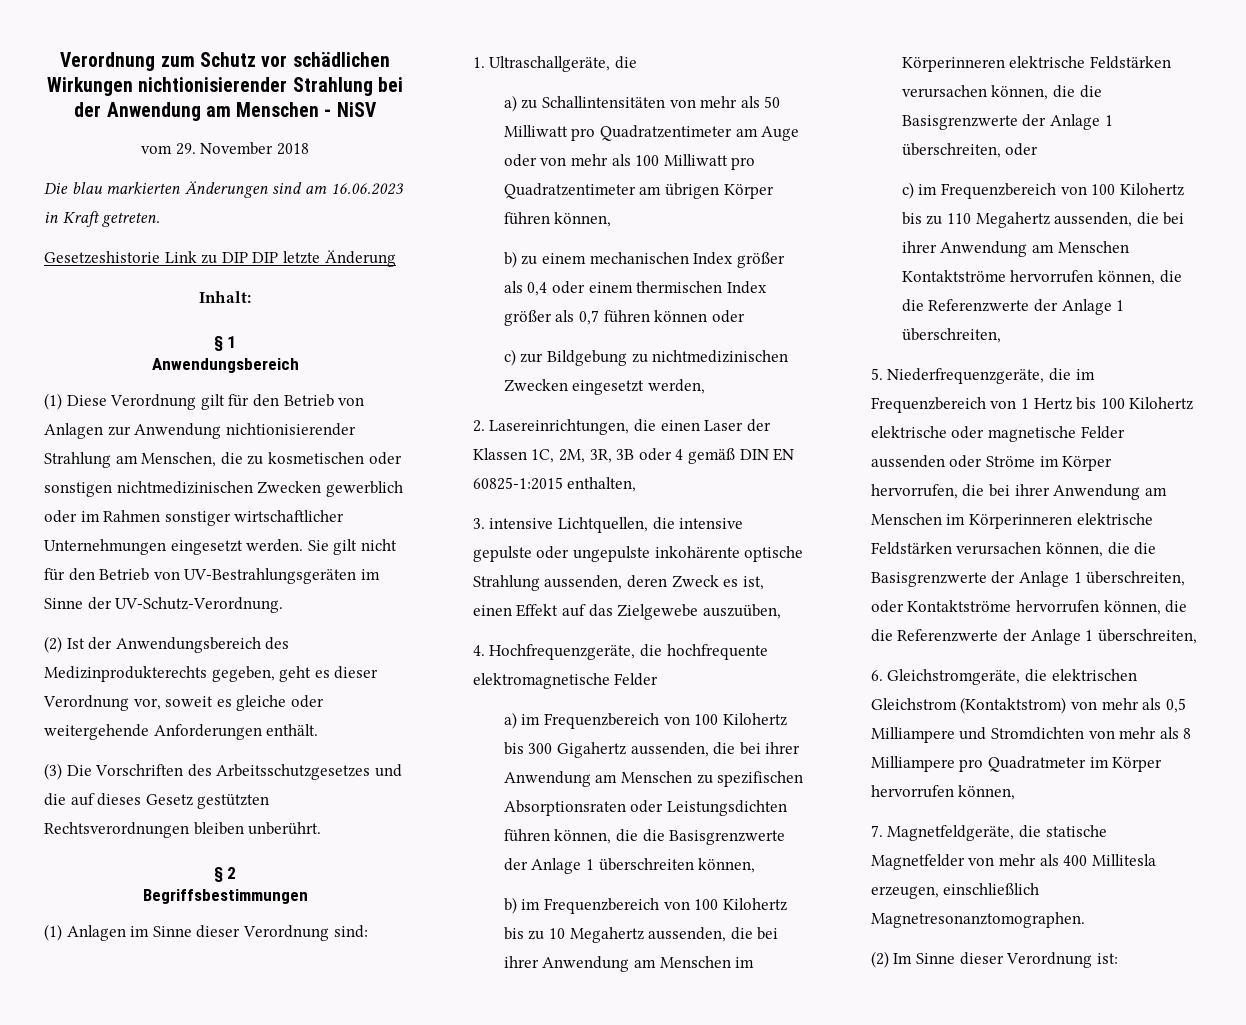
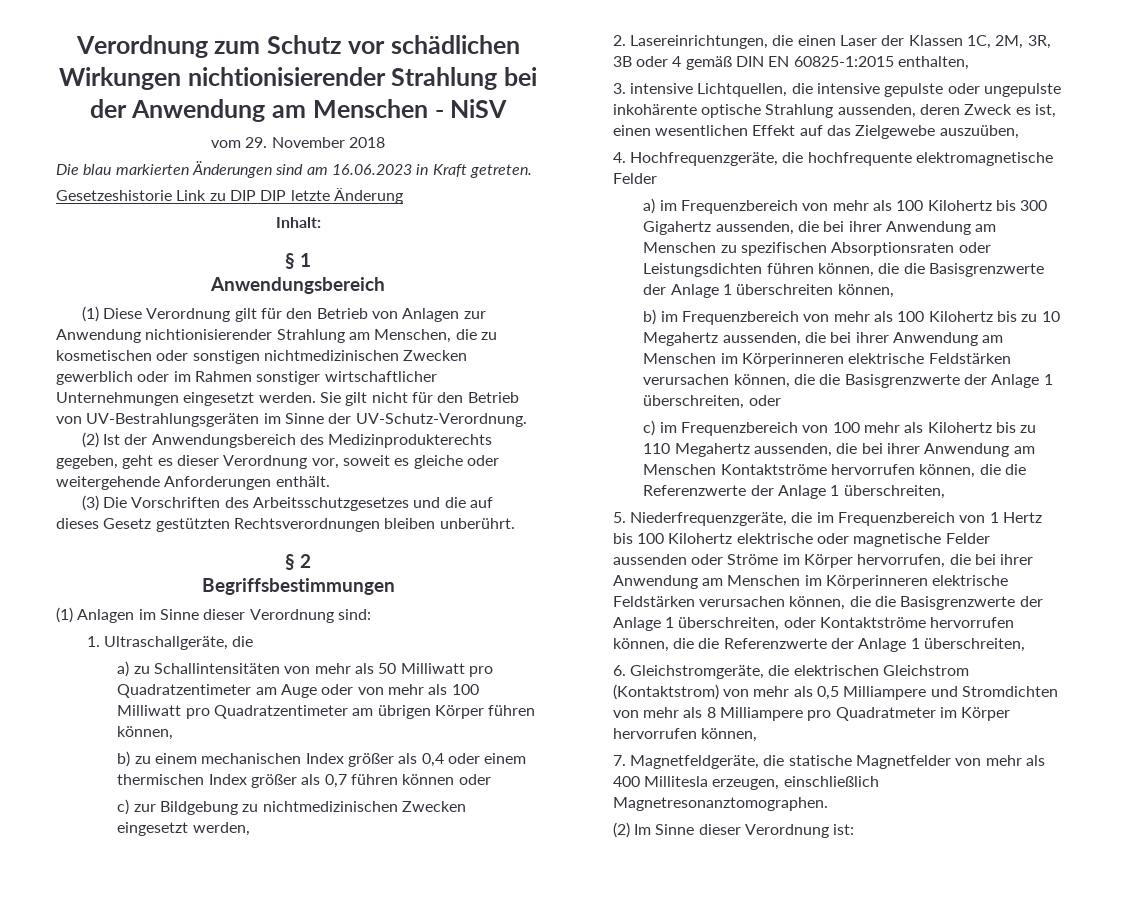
(512, 610) none -> [655,125,749,136] wesentlichen
(690, 720) none -> [832,200,893,211] mehr als
(690, 905) none -> [833,311,894,322] mehr als
(1116, 189) none -> [864,422,924,433] mehr als

